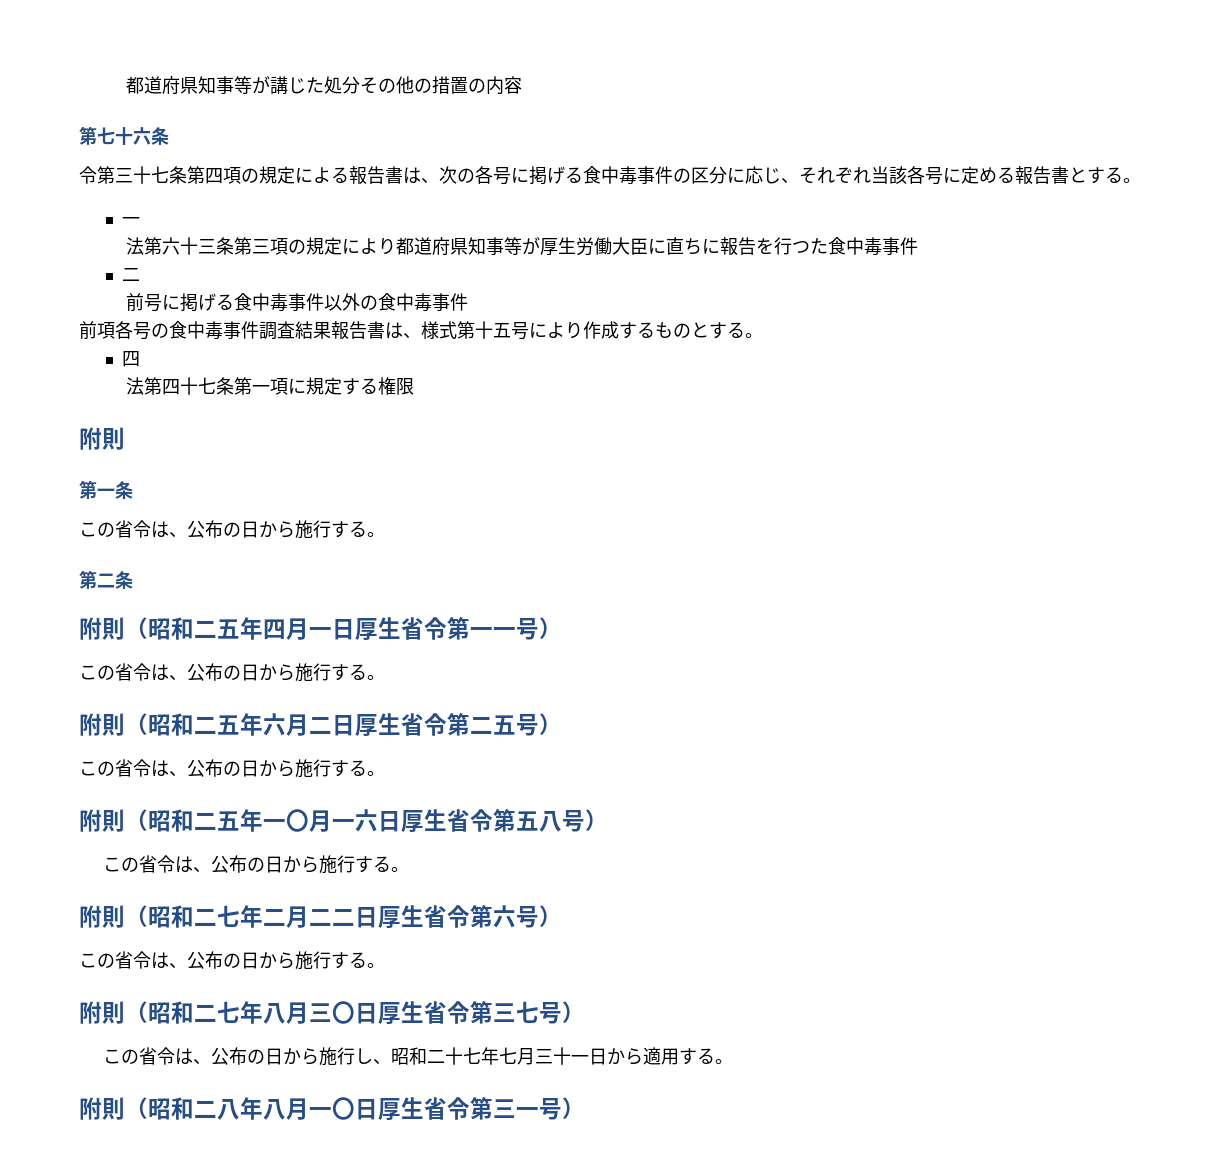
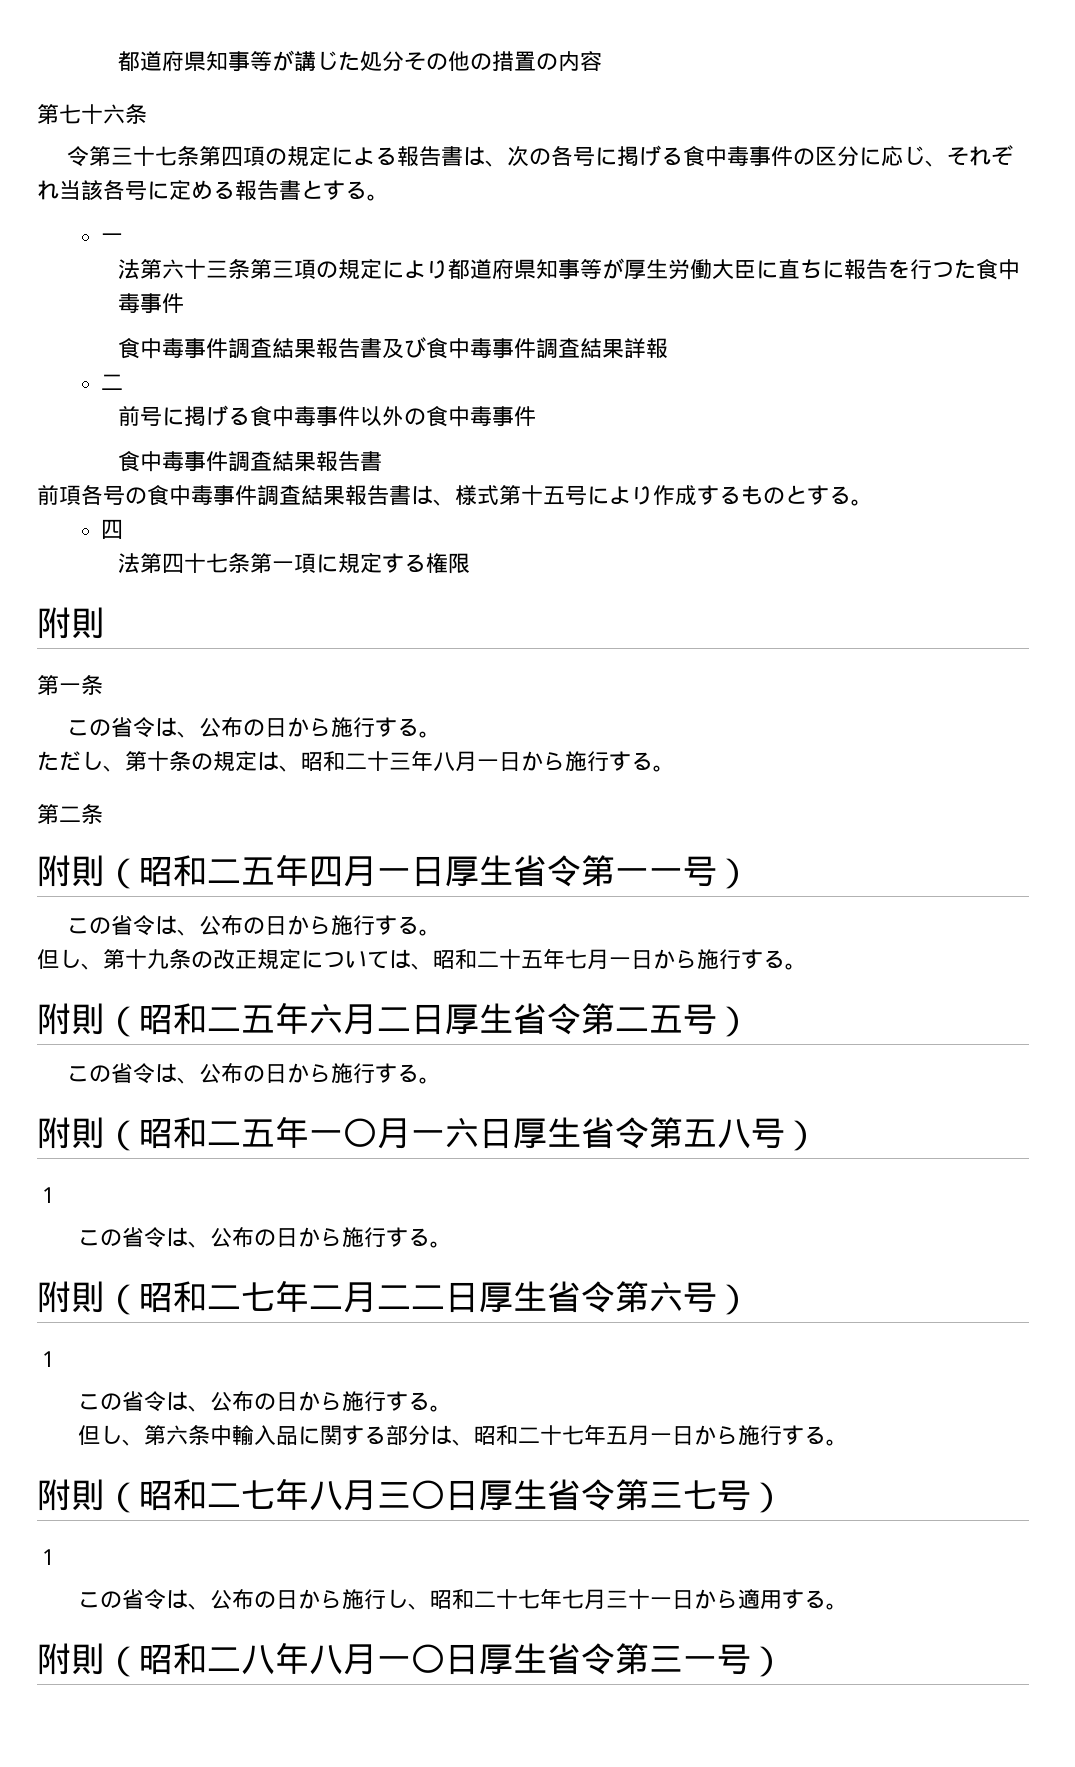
(919, 246) none -> [118,337,669,359] // 食中毒事件調査結果報告書及び食中毒事件調査結果詳報
(469, 302) none -> [118,450,383,472] // 食中毒事件調査結果報告書
(385, 534) none -> [37,750,675,772] // ただし、第十条の規定は、昭和二十三年八月一日から施行する。
(385, 677) none -> [37,948,807,970] // 但し、第十九条の改正規定については、昭和二十五年七月一日から施行する。
(608, 820) none -> [37,1187,59,1203] // １
[79,951,385,970] // この省令は、公布の日から施行する。 -> [37,1351,59,1367] [77,1391,452,1412] [77,1424,848,1446] // １ // この省令は、公布の日から施行する。 // 但し、第六条中輸入品に関する部分は、昭和二十七年五月一日から施行する。
(585, 1012) none -> [37,1549,59,1565] // １

